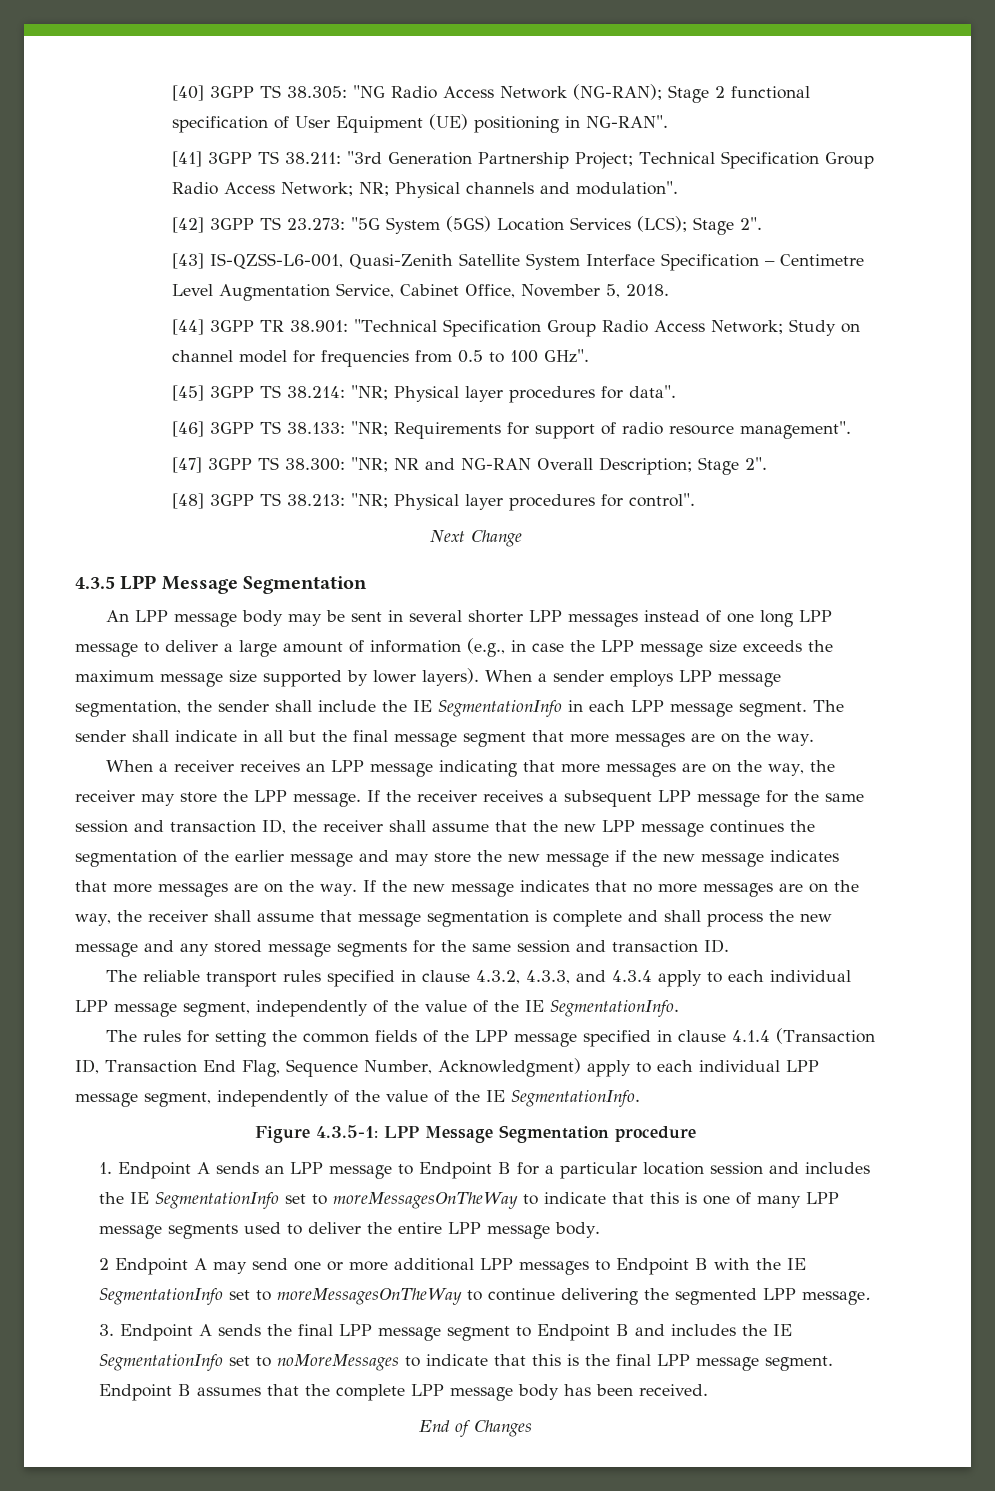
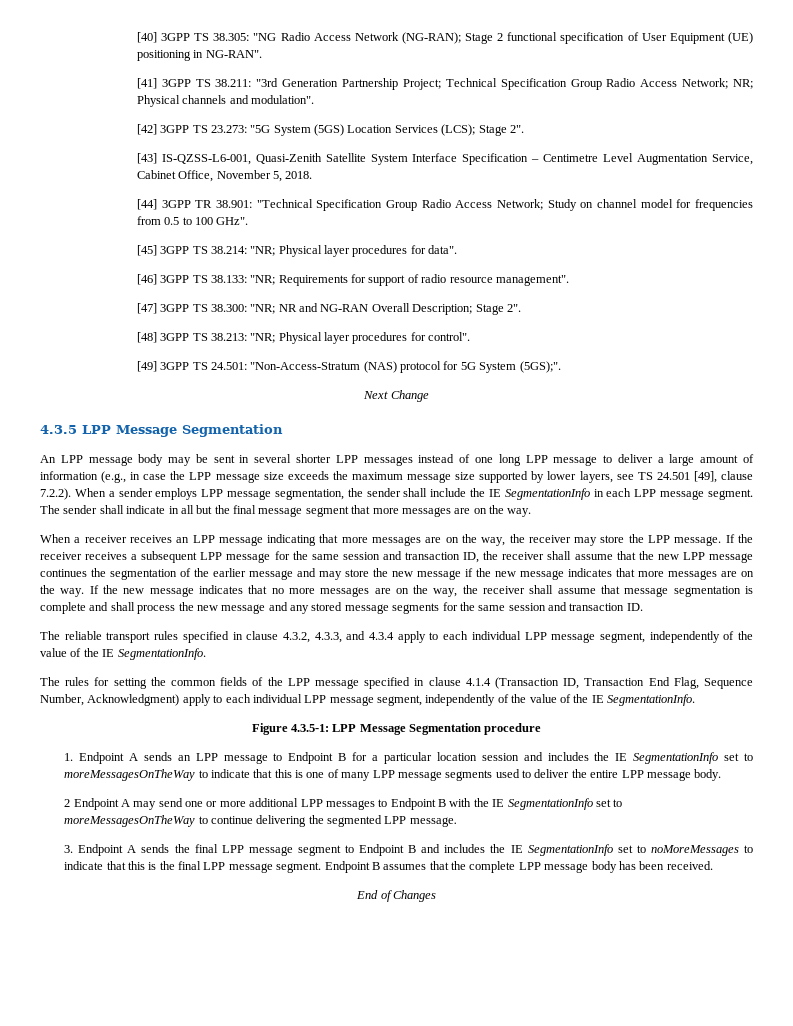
(695, 500) none -> [136,361,561,373] // [49] 3GPP TS 24.501: "Non-Access-Stratum (NAS) protocol for 5G System (5GS);".
[422,668,479,686] layers). -> [579,471,753,483] [40,488,71,500] layers, see TS 24.501 [49], clause 7.2.2).

